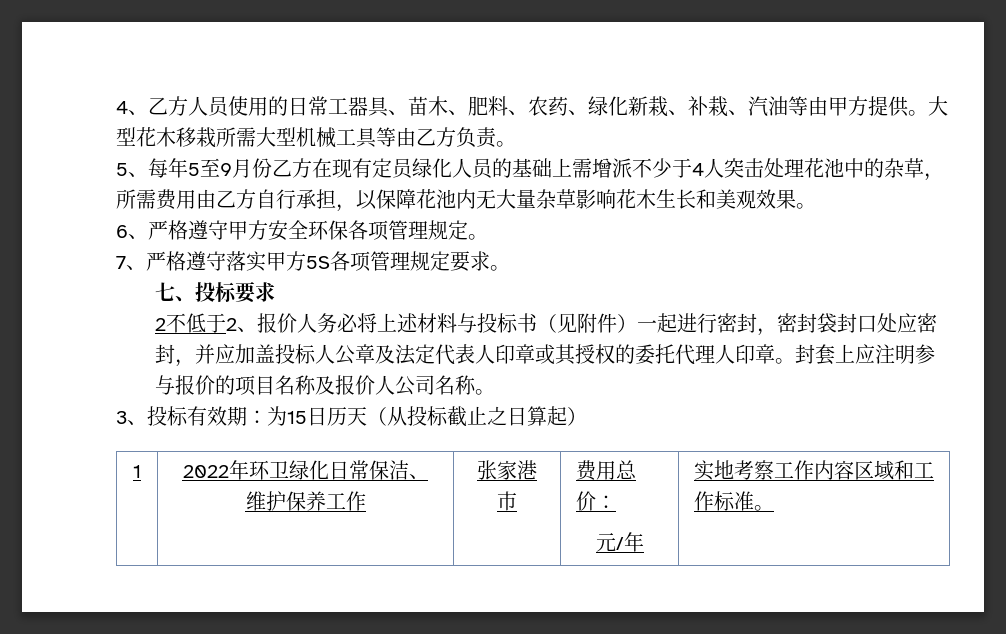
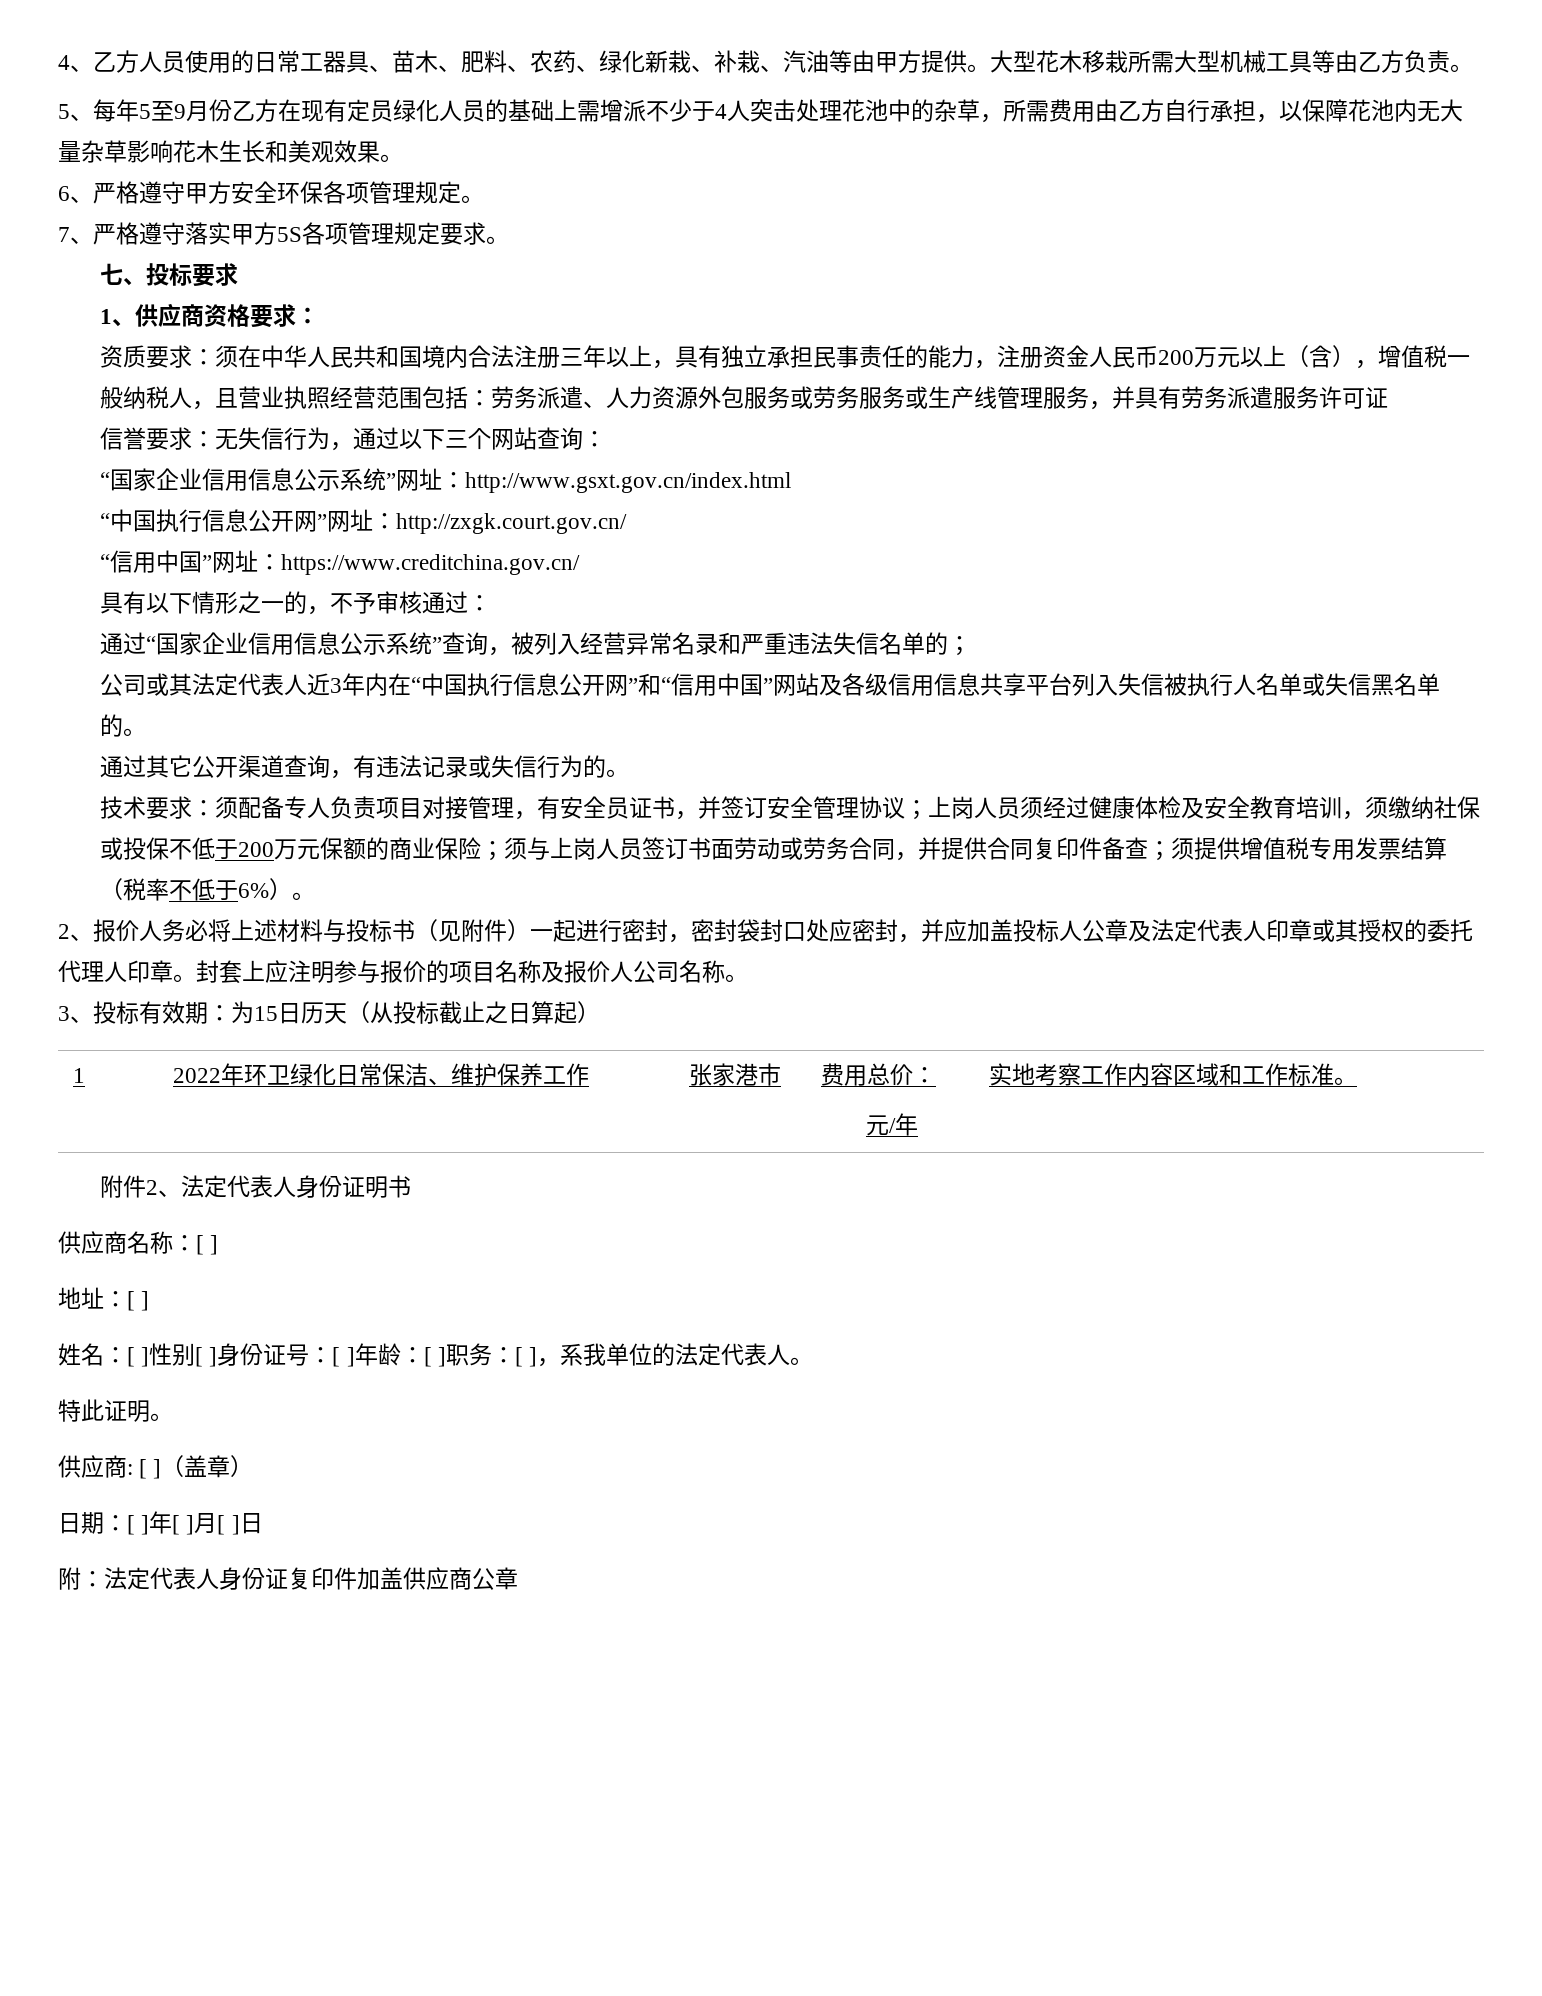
[154,313,226,333] 2不低于 -> [100,303,320,328] [100,345,1471,369] [100,386,1389,410] [100,427,607,451] [100,468,792,493] [100,509,628,534] [100,550,581,575] [100,591,492,615] [100,632,972,656] [100,673,1441,696] [100,714,147,737] [100,755,630,779] [100,796,1481,820] [100,837,1448,861] [100,878,316,901] 1、供应商资格要求： // 资质要求：须在中华人民共和国境内合法注册三年以上，具有独立承担民事责任的能力，注册资金人民币200万元以上（含），增值税一般纳税人，且营业执照经营范围包括：劳务派遣、人力资源外包服务或劳务服务或生产线管理服务，并具有劳务派遣服务许可证 // 信誉要求：无失信行为，通过以下三个网站查询： // “国家企业信用信息公示系统”网址：http://www.gsxt.gov.cn/index.html // “中国执行信息公开网”网址：http://zxgk.court.gov.cn/ // “信用中国”网址：https://www.creditchina.gov.cn/ // 具有以下情形之一的，不予审核通过： // 通过“国家企业信用信息公示系统”查询，被列入经营异常名录和严重违法失信名单的； // 公司或其法定代表人近3年内在“中国执行信息公开网”和“信用中国”网站及各级信用信息共享平台列入失信被执行人名单或失信黑名单的。 // 通过其它公开渠道查询，有违法记录或失信行为的。 // 技术要求：须配备专人负责项目对接管理，有安全员证书，并签订安全管理协议；上岗人员须经过健康体检及安全教育培训，须缴纳社保或投保不低于200万元保额的商业保险；须与上岗人员签订书面劳动或劳务合同，并提供合同复印件备查；须提供增值税专用发票结算（税率不低于6%）。 //
(774, 508) none -> [100,1175,412,1198] [58,1231,219,1255] [58,1287,150,1311] [58,1343,814,1367] [58,1399,173,1422] [58,1455,254,1479] [58,1511,263,1535] [58,1567,518,1590] // 附件2、法定代表人身份证明书 // 供应商名称：[ ] // 地址：[ ] // 姓名：[ ]性别[ ]身份证号：[ ]年龄：[ ]职务：[ ]，系我单位的法定代表人。 // 特此证明。 // 供应商: [ ]（盖章） // 日期：[ ]年[ ]月[ ]日 // 附：法定代表人身份证复印件加盖供应商公章

